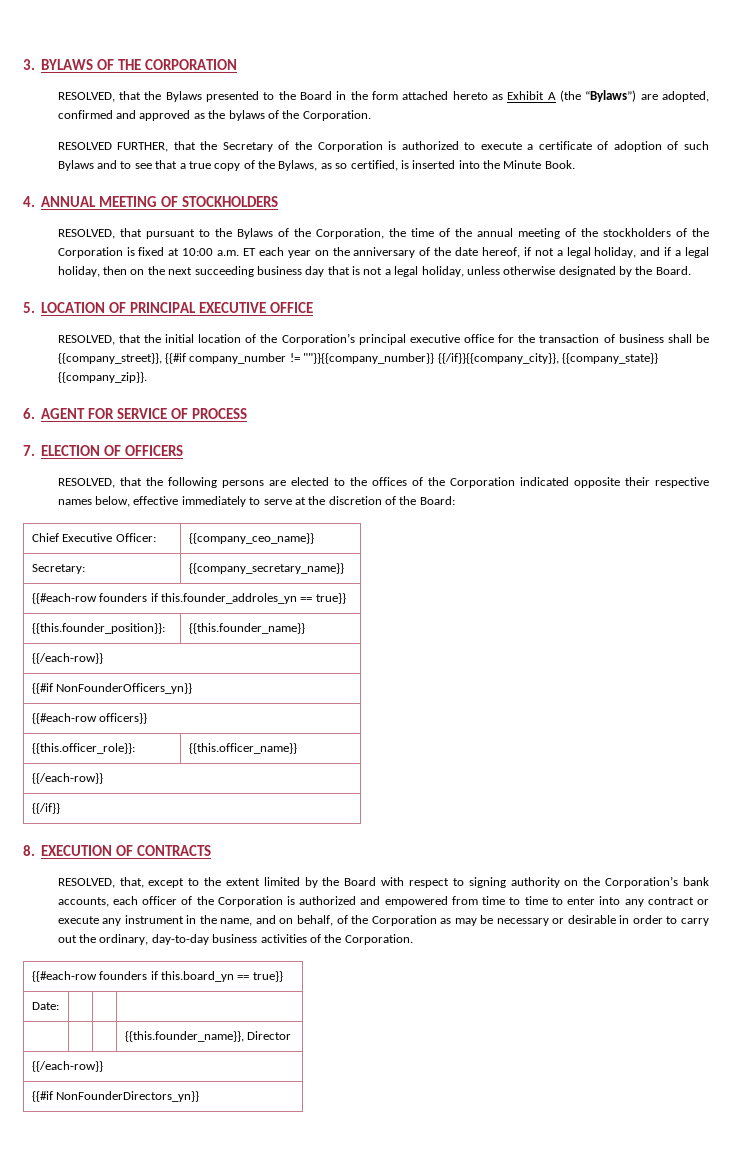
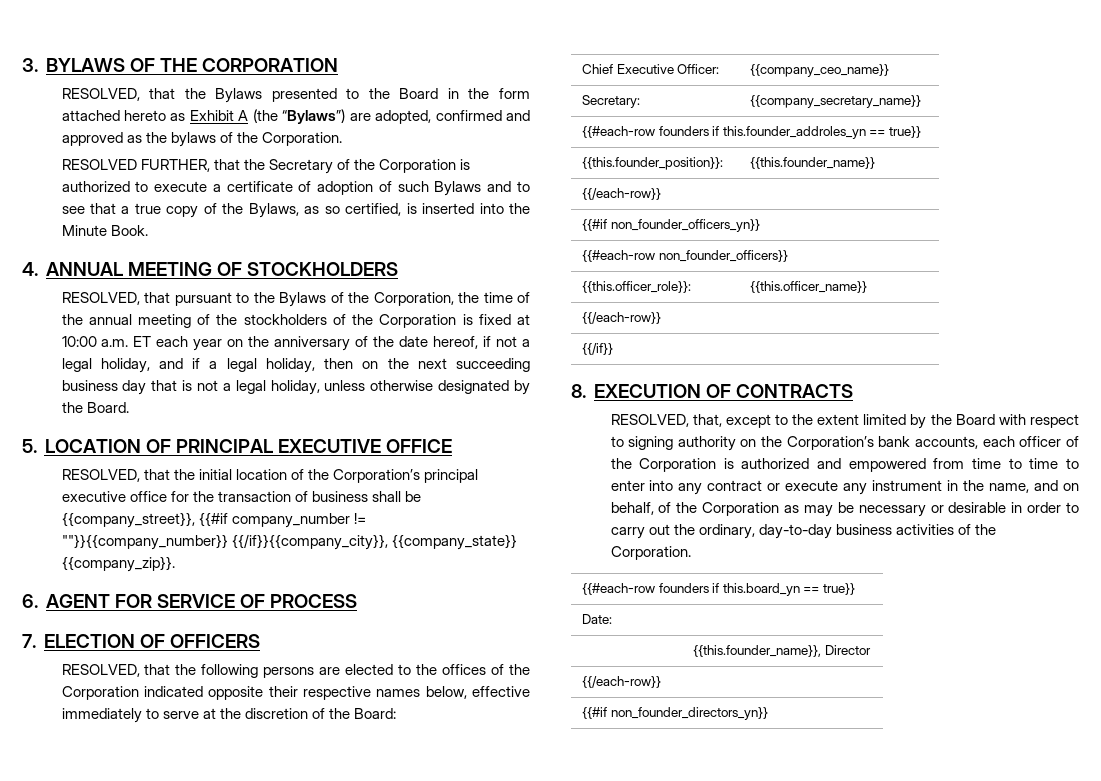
[56,683,193,694] [31,713,148,724] NonFounderOfficers_yn}} // {{#each-row officers}} -> [610,219,760,232] [581,250,788,262] non_founder_officers_yn}} // {{#each-row non_founder_officers}}
[56,1091,200,1102] NonFounderDirectors_yn}} -> [610,707,768,720] non_founder_directors_yn}}

